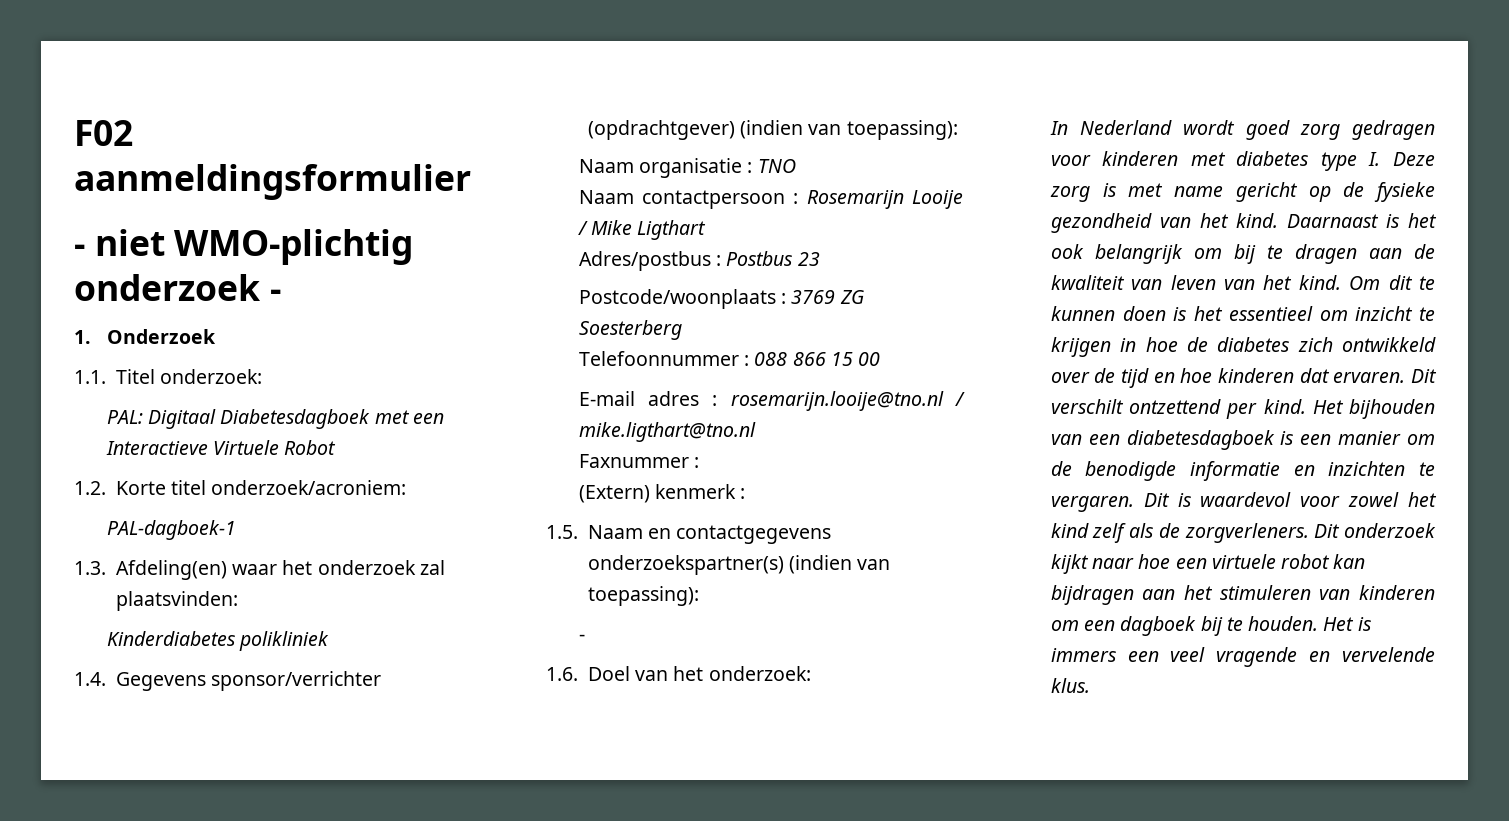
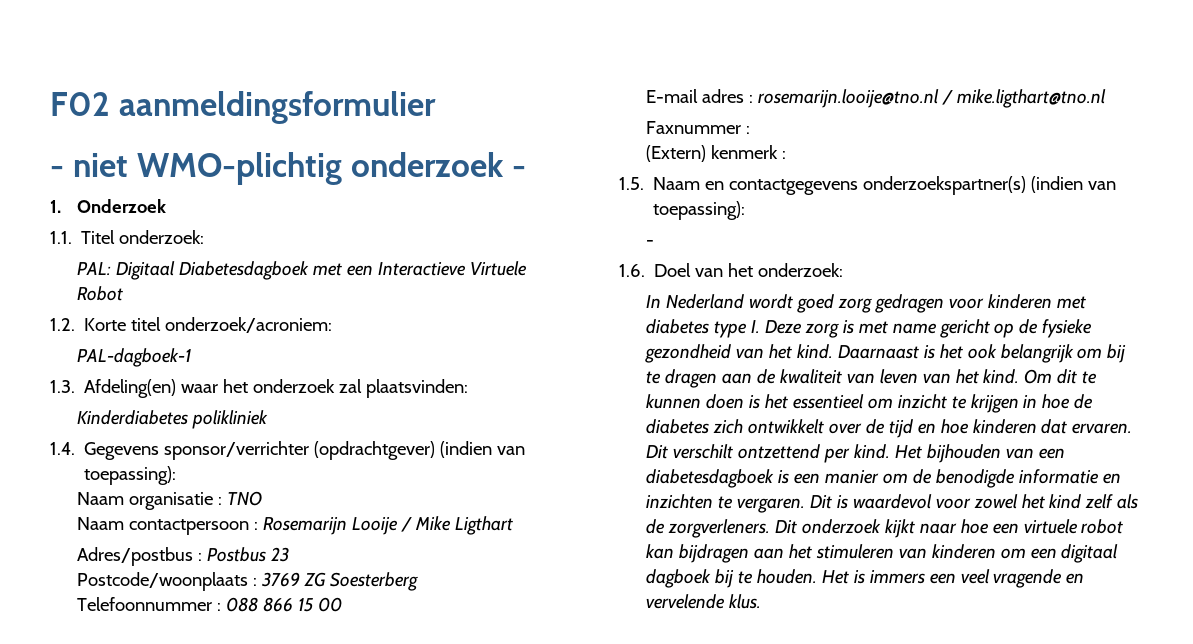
[1342,337,1436,352] ontwikkeld -> [747,419,824,434] ontwikkelt
(1116, 625) none -> [1061,544,1119,563] digitaal

